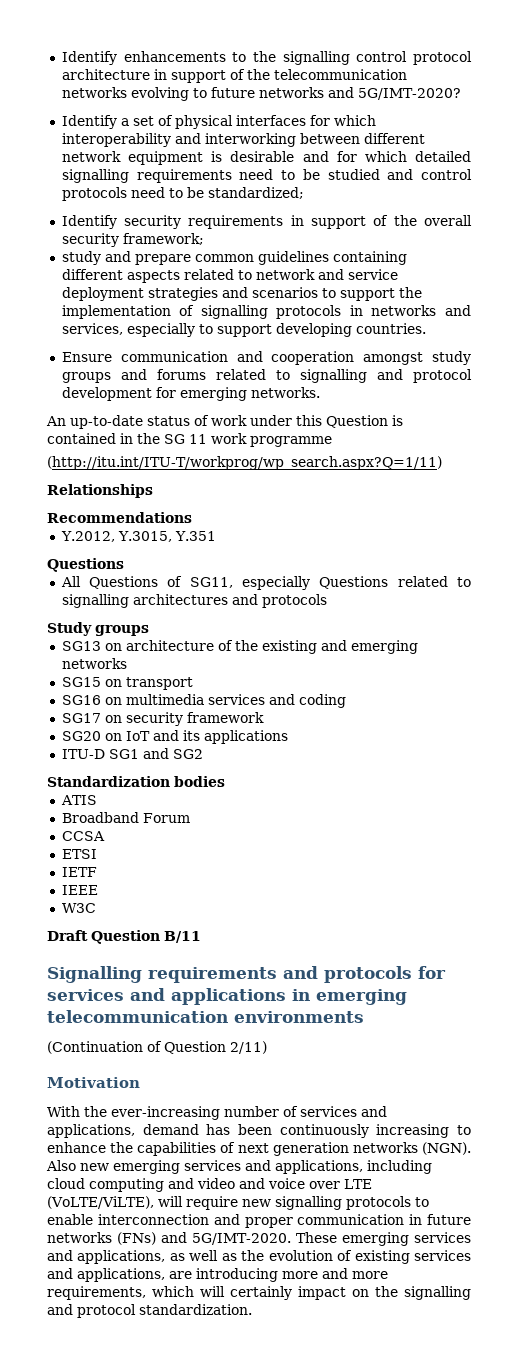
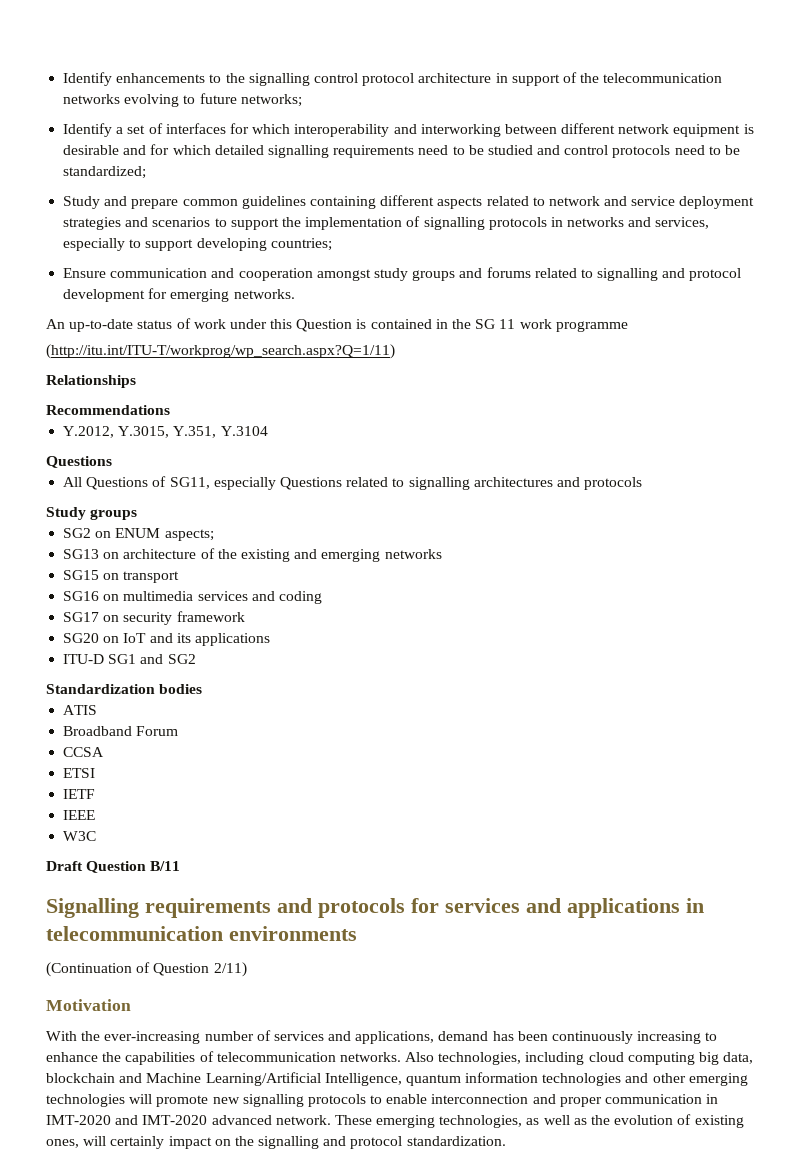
[258,87,461,100] networks and 5G/IMT-2020? -> [240,94,302,107] networks;
[174,115,233,129] physical -> (163, 128) none
[61,215,473,229] [61,233,204,247] [61,251,101,265] Identify security requirements in support of the overall security framework; // study -> [63,196,101,209] Study
[355,323,426,334] countries. -> [270,238,332,251] countries;
[174,531,216,541] Y.351 -> [173,426,268,438] Y.351, Y.3104
(149, 630) none -> [63,528,214,541] // SG2 on ENUM aspects;
[316,989,407,1005] emerging -> (704, 905) none
[237,1142,471,1156] [46,1160,432,1174] [47,1178,372,1192] [47,1196,238,1210] next generation networks (NGN). Also new emerging services and applications, including cloud computing and video and voice over LTE (VoLTE/ViLTE), will require -> [216,1052,754,1065] [46,1072,748,1086] [46,1094,209,1107] telecommunication networks. Also technologies, including cloud computing big data, blockchain and Machine Learning/Artificial Intelligence, quantum information technologies and other emerging technologies will promote
[427,1214,471,1225] [47,1232,471,1246] [47,1250,166,1264] future networks (FNs) and 5G/IMT-2020. These emerging services and applications, -> [46,1115,523,1128] IMT-2020 and IMT-2020 advanced network. These emerging technologies,
[414,1250,472,1261] [47,1268,388,1282] [47,1286,194,1300] services and applications, are introducing more and more requirements, which -> [46,1139,79,1148] ones,

